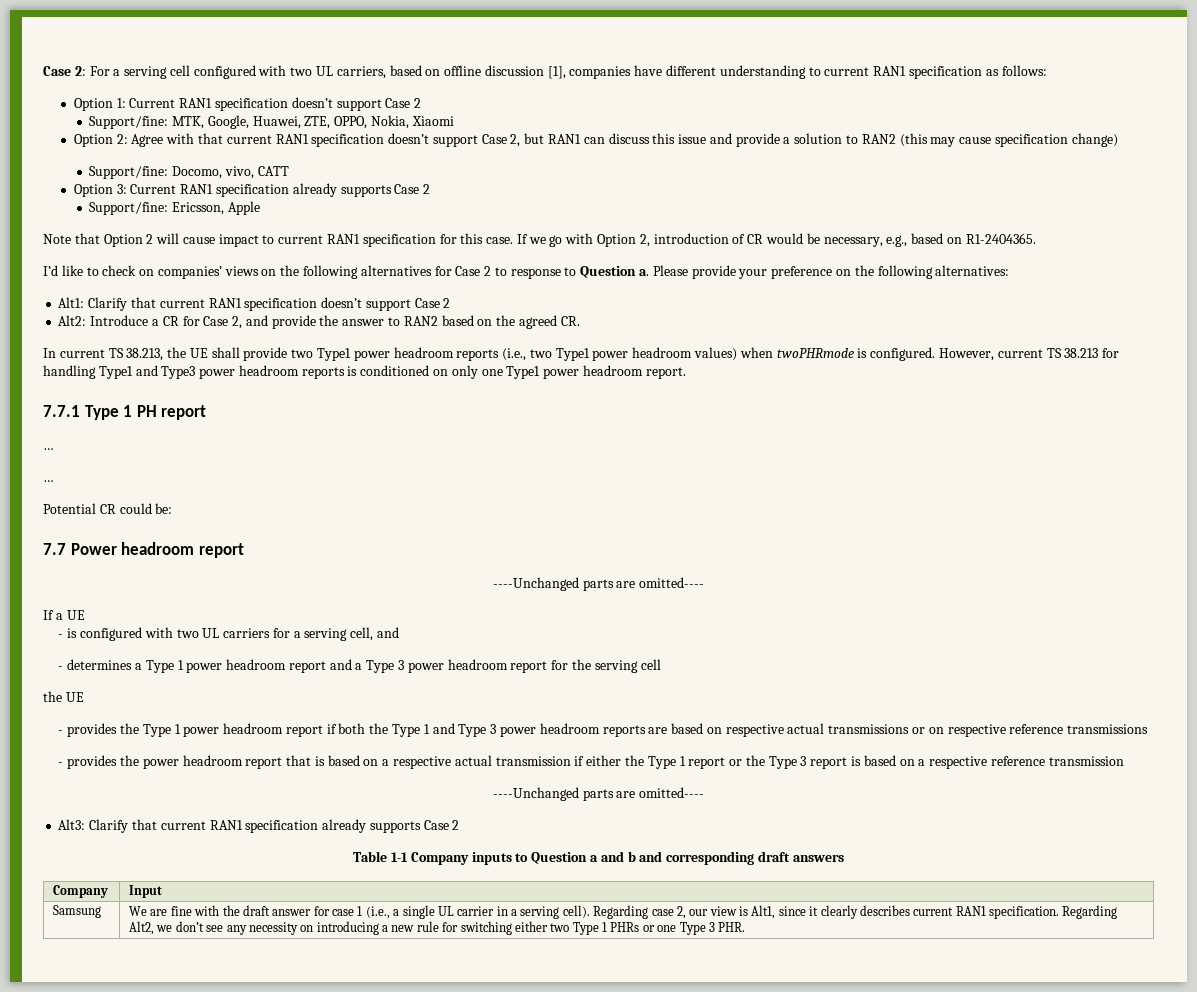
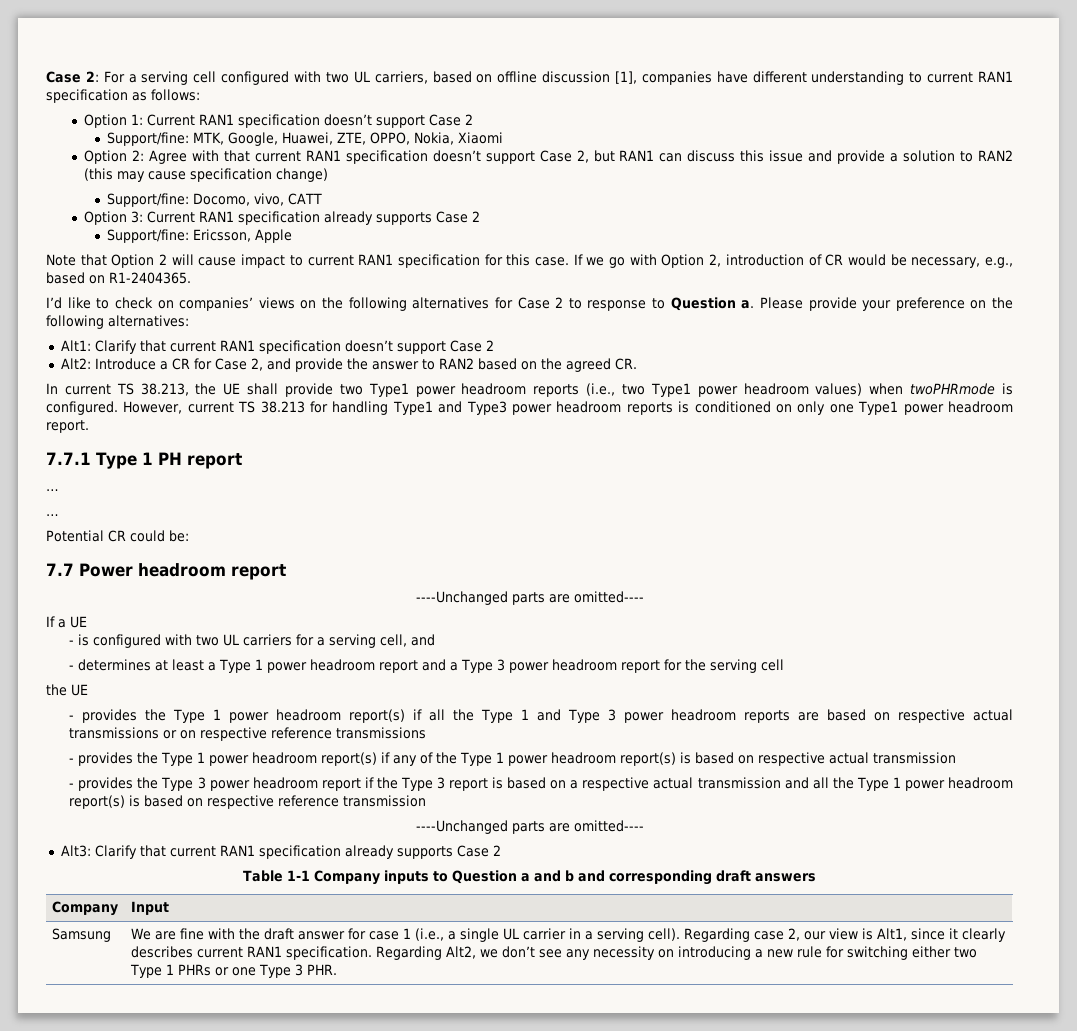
(133, 664) none -> [155,659,205,671] at least
[285,723,366,737] report if both -> [349,709,446,723] report(s) if all
[142,755,743,769] power headroom report that is based on a respective actual transmission if either the Type 1 report or -> [161,752,957,766] [69,777,374,791] Type 1 power headroom report(s) if any of the Type 1 power headroom report(s) is based on respective actual transmission // - provides the Type 3 power headroom report if
(988, 762) none -> [653,777,1014,791] [69,795,275,809] actual transmission and all the Type 1 power headroom report(s) is based on respective

